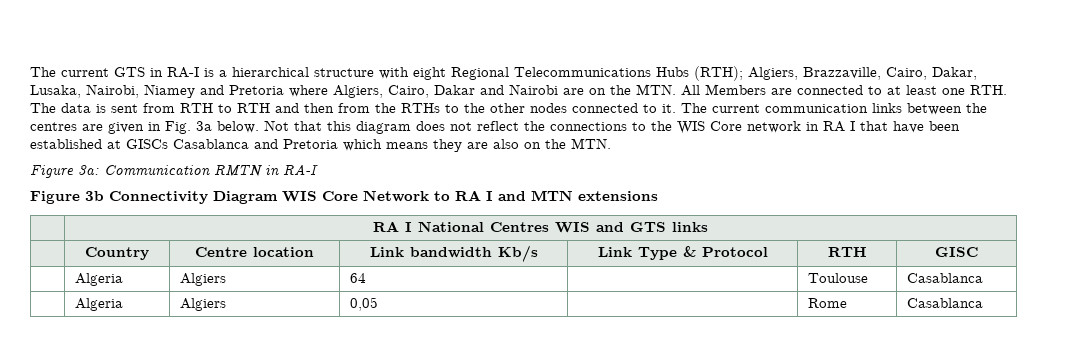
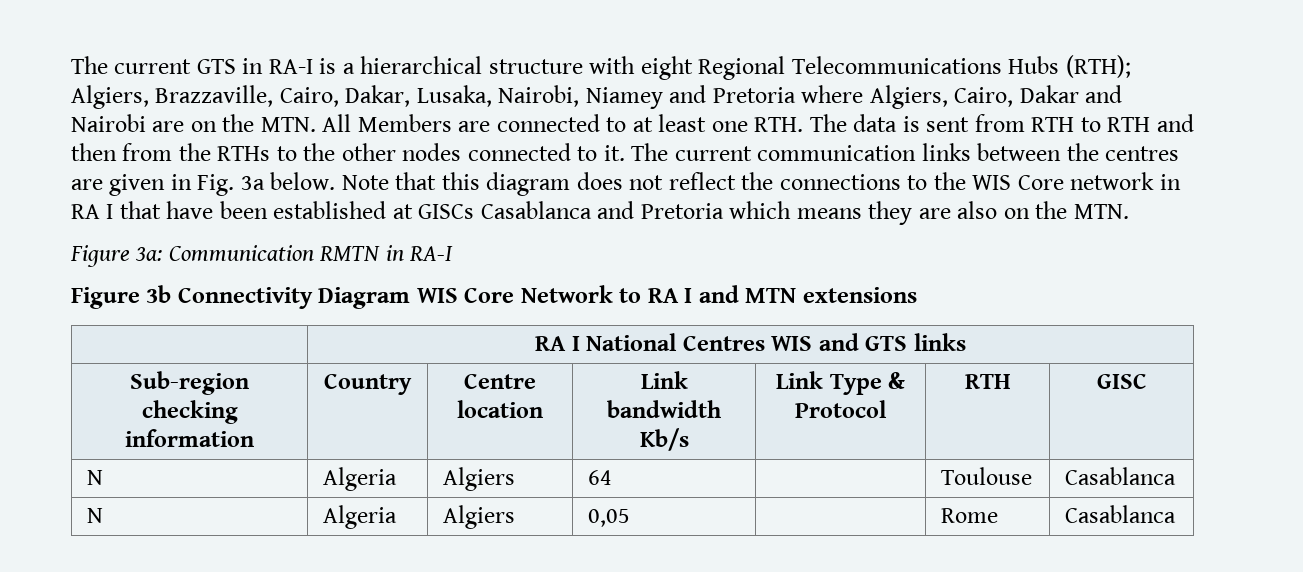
[264,120,289,131] Not -> [341,175,389,190] Note
(709, 227) none -> [130,371,249,395] [141,400,238,424] [125,429,254,447] Sub-region checking information
(978, 252) none -> [87,470,104,485] N
(983, 278) none -> [87,508,104,523] N

